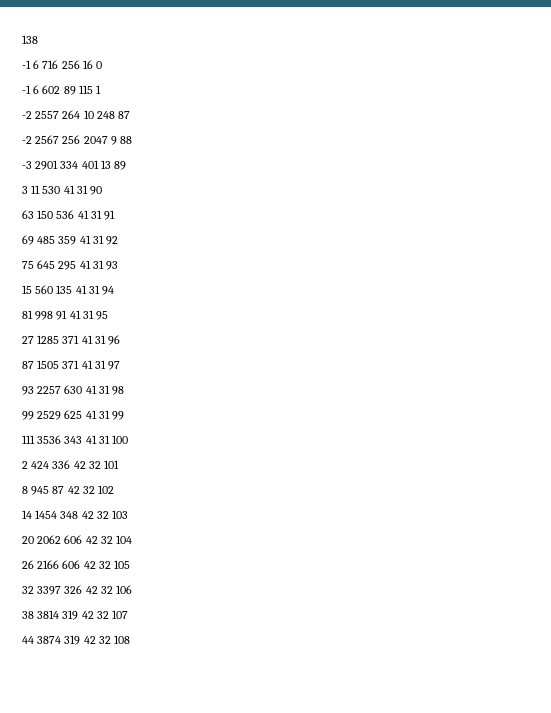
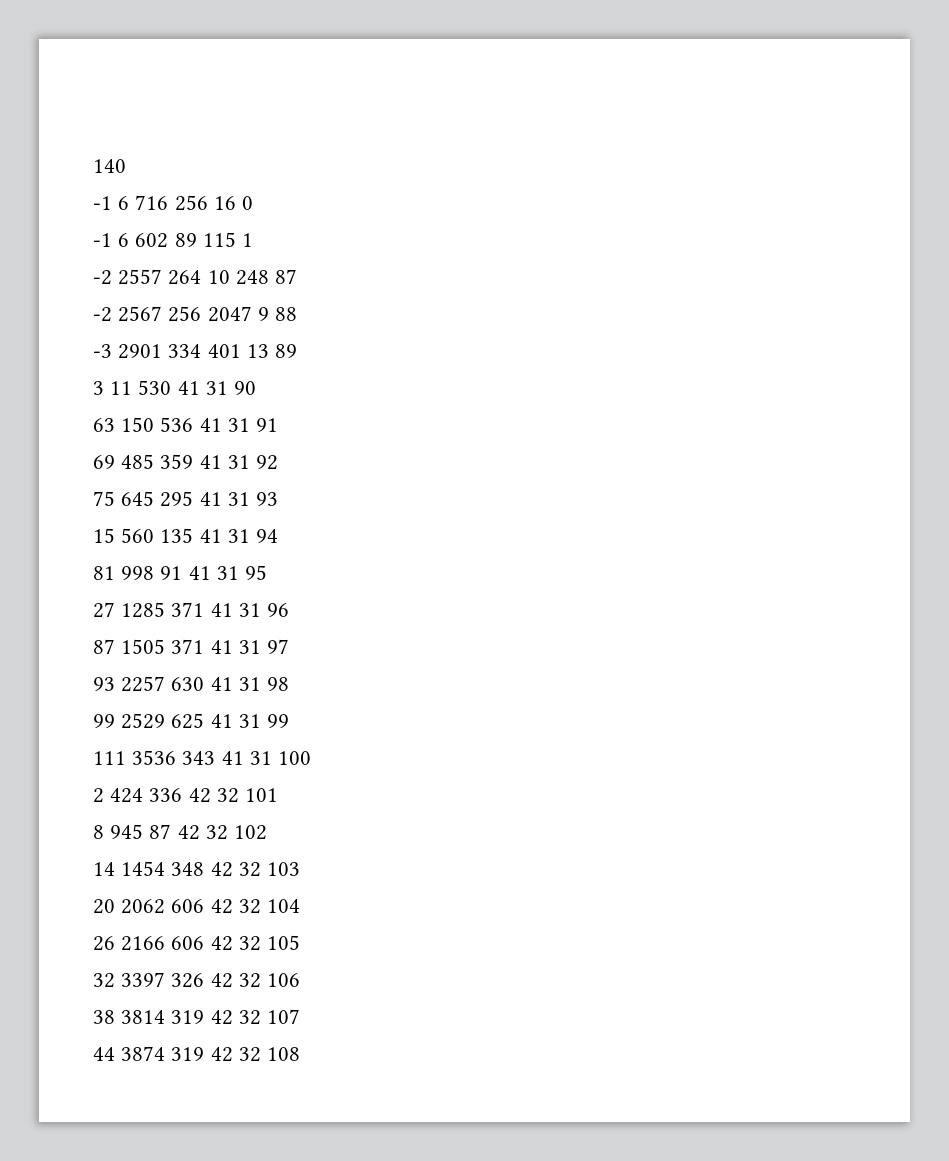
[22,35,38,44] 138 -> [93,159,126,173] 140

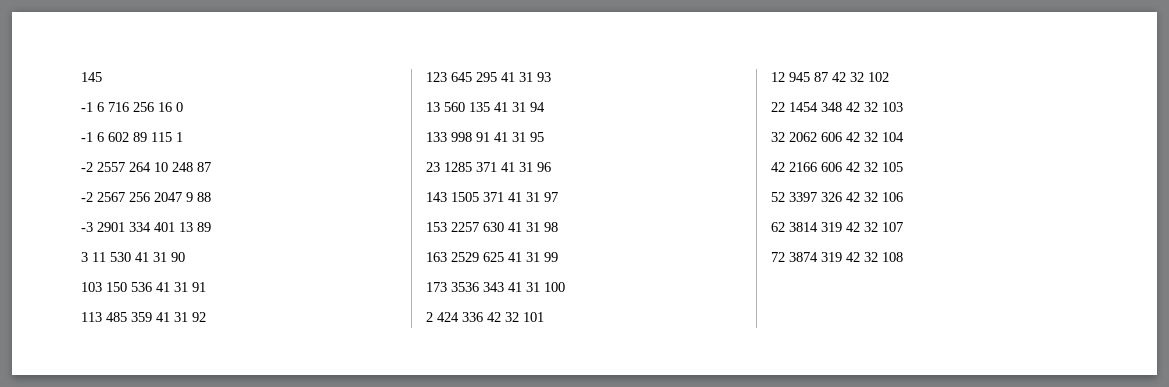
[93,159,126,173] 140 -> [81,72,102,82] 145
[93,418,115,432] 63 -> [81,282,102,292] 103
[93,455,115,469] 69 -> [81,312,102,322] 113
[93,491,115,506] 75 -> [426,72,447,82] 123
[93,528,115,543] 15 -> [426,102,440,112] 13
[93,566,115,580] 81 -> [426,132,447,142] 133
[93,602,115,618] 27 -> [426,162,440,172] 23
[93,639,115,654] 87 -> [426,192,447,202] 143
[93,677,115,691] 93 -> [426,222,447,232] 153
[93,714,115,728] 99 -> [426,252,447,262] 163
[93,751,126,765] 111 -> [426,282,447,292] 173
[93,825,104,839] 8 -> [771,72,785,82] 12
[93,862,115,876] 14 -> [771,102,785,112] 22
[93,899,115,914] 20 -> [771,132,785,142] 32
[93,936,115,951] 26 -> [771,162,785,172] 42
[93,973,115,988] 32 -> [771,192,785,202] 52
[93,1010,115,1024] 38 -> [771,222,785,232] 62
[93,1047,115,1061] 44 -> [771,252,785,262] 72

